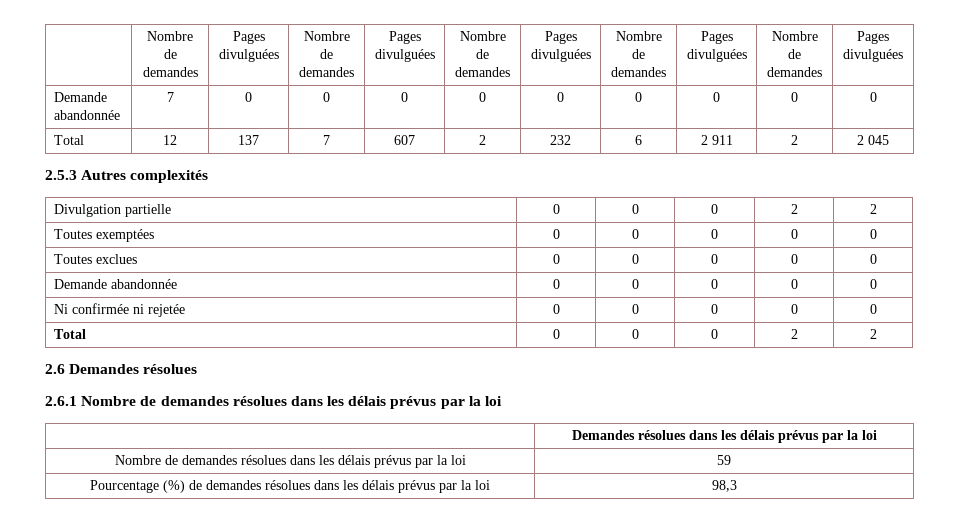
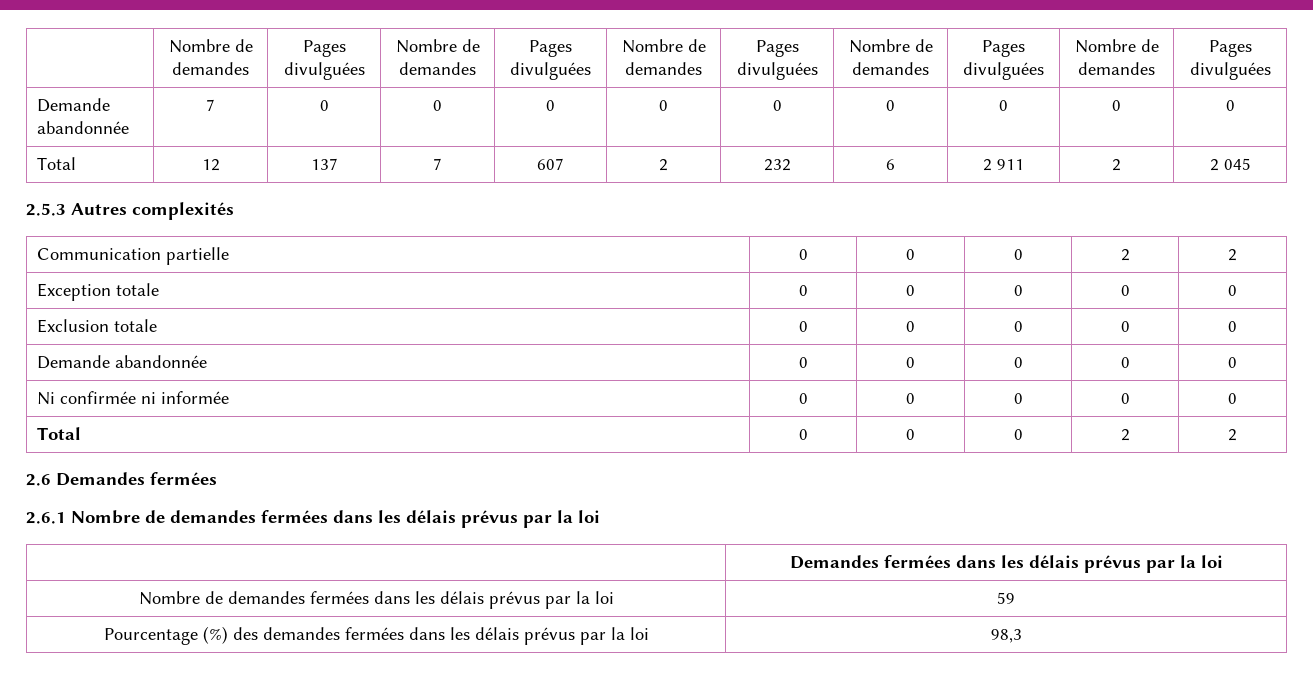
[53,204,121,217] Divulgation -> [37,248,162,260] Communication
[53,229,154,242] [552,229,560,239] [631,229,639,239] [711,229,718,239] [790,229,798,239] [869,229,877,239] [53,254,137,264] Toutes exemptées | 0 | 0 | 0 | 0 | 0 // Toutes exclues -> [37,283,160,301] [798,285,808,296] [906,285,916,296] [1013,285,1023,296] [1120,285,1130,296] [1228,285,1237,296] [37,319,158,333] Exception totale | 0 | 0 | 0 | 0 | 0 // Exclusion totale
[147,304,185,317] rejetée -> [161,391,230,404] informée
[143,364,198,374] résolues -> [150,472,217,485] fermées
[232,396,287,406] résolues -> [261,510,328,523] fermées
[637,430,686,440] résolues -> [883,555,951,568] fermées
[240,455,286,465] résolues -> [309,591,369,604] fermées
[189,480,310,490] de demandes résolues -> [232,627,404,640] des demandes fermées

